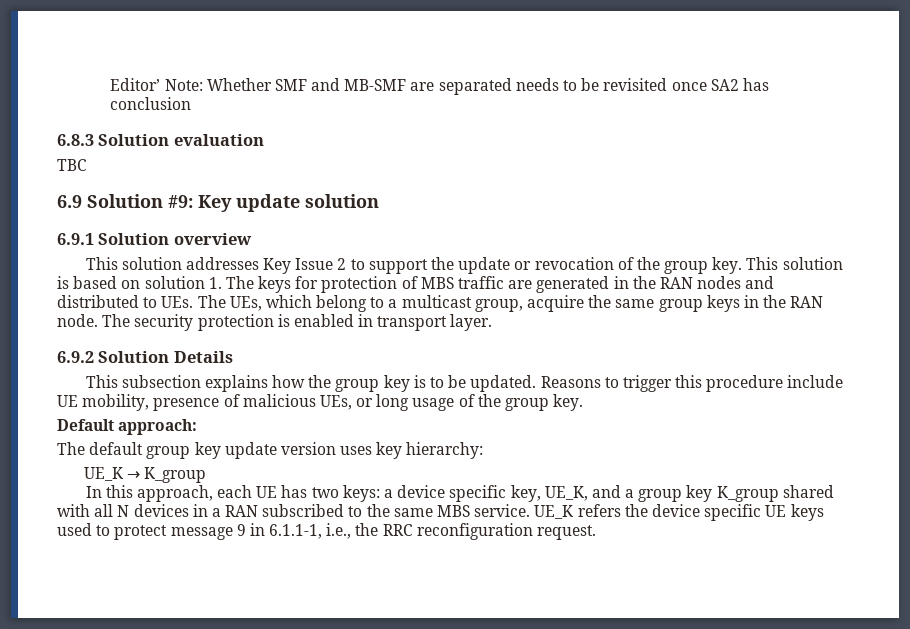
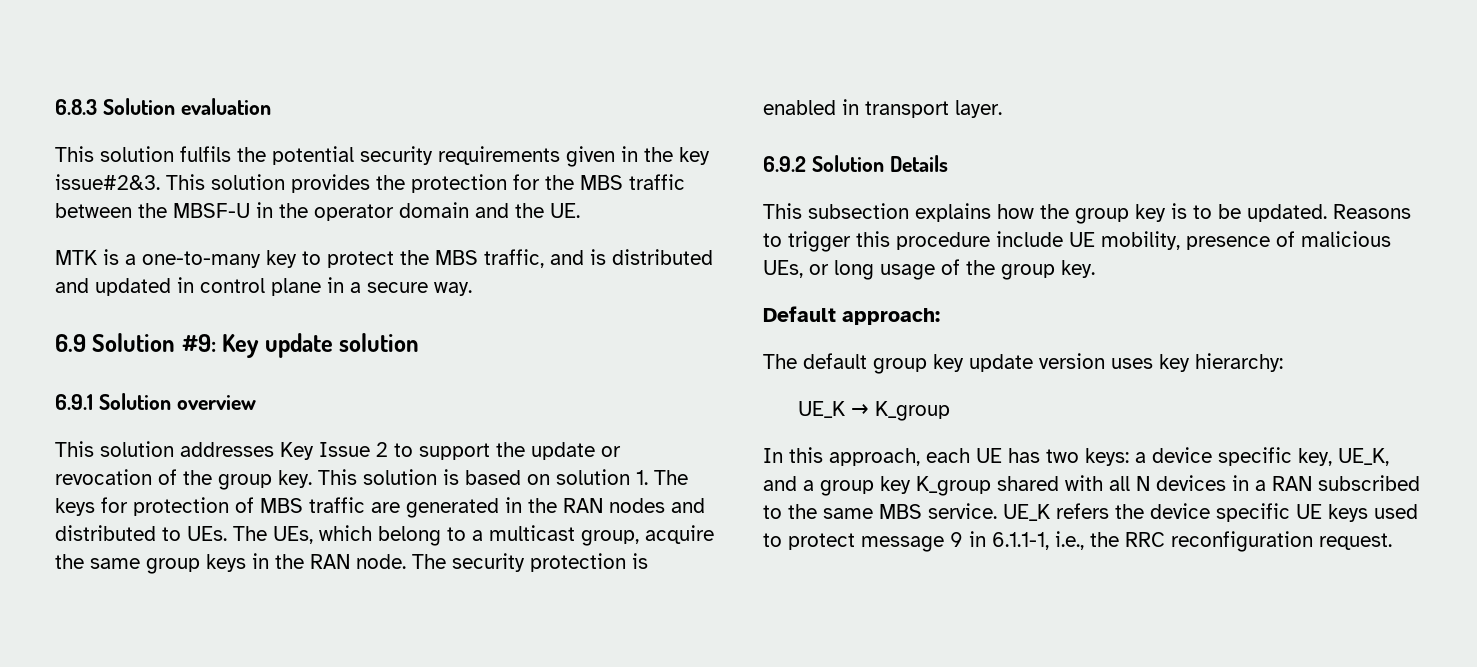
[110,78,769,95] [110,97,192,110] [57,134,264,146] [57,159,87,171] Editor’ Note: Whether SMF and MB-SMF are separated needs to be revisited once SA2 has conclusion // 6.8.3 Solution evaluation // TBC -> [55,98,271,115] [55,146,710,167] [55,174,685,193] [55,202,580,221] [55,249,713,268] [55,277,472,296] 6.8.3 Solution evaluation // This solution fulfils the potential security requirements given in the key issue#2&3. This solution provides the protection for the MBS traffic between the MBSF-U in the operator domain and the UE. // MTK is a one-to-many key to protect the MBS traffic, and is distributed and updated in control plane in a secure way.

